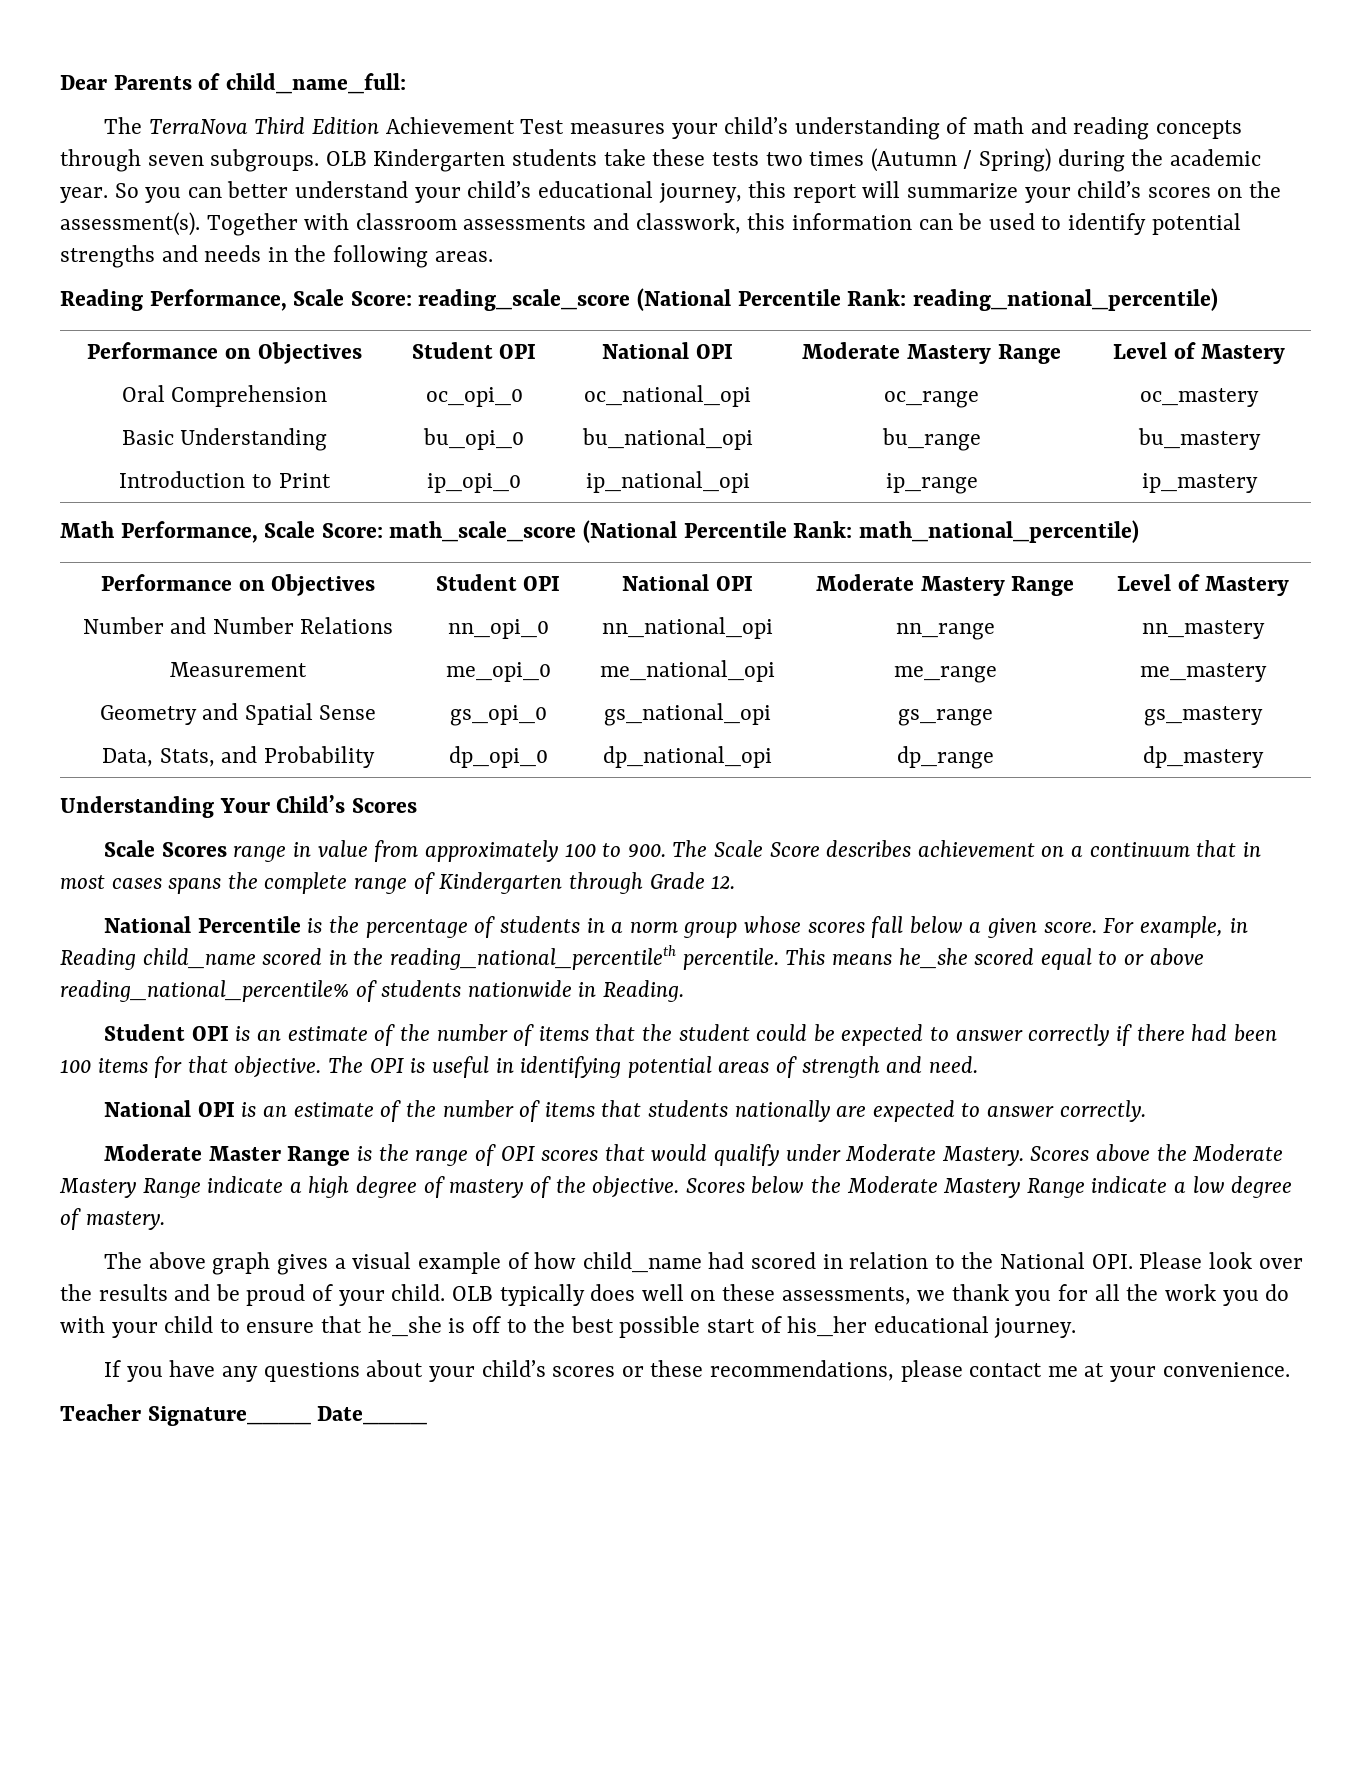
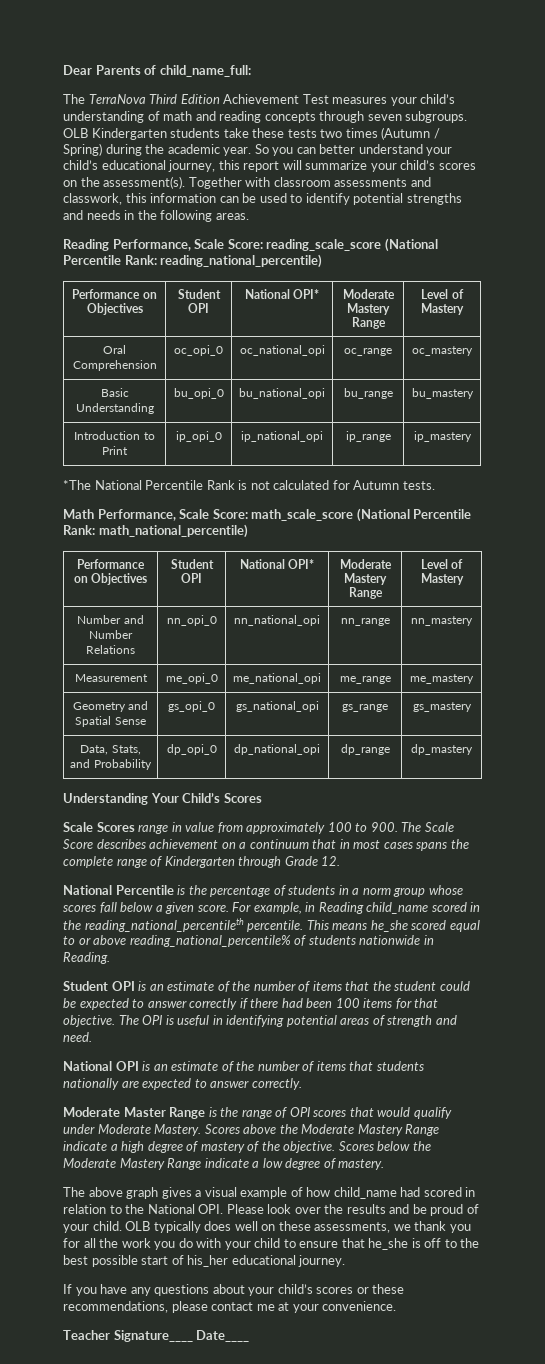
[695,344,733,359] OPI -> [293,289,320,299] OPI*
(1258, 483) none -> [63,480,435,490] // *The National Percentile Rank is not calculated for Autumn tests.
[715,576,753,591] OPI -> [288,559,315,569] OPI*

